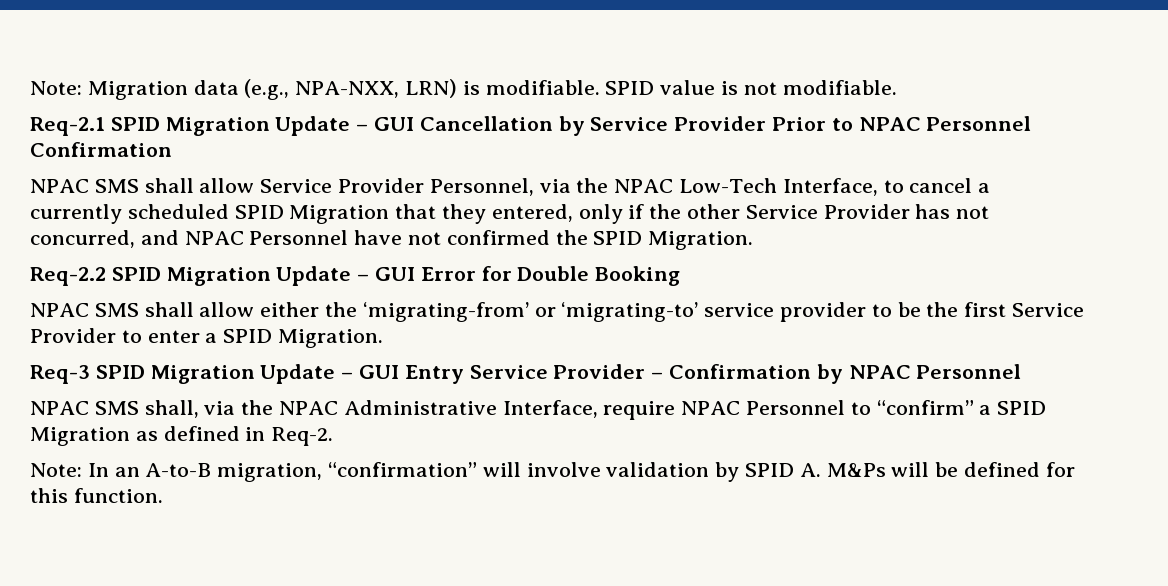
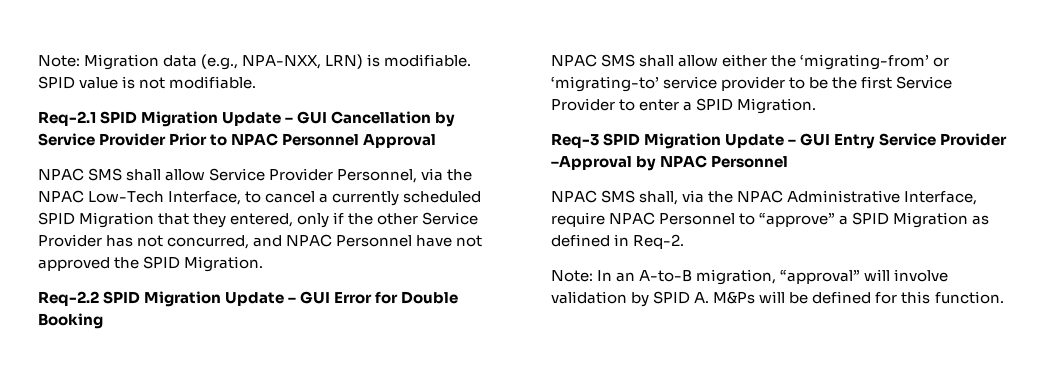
[30,142,172,157] Confirmation -> [363,134,437,148] Approval
[446,230,550,245] confirmed -> [38,257,110,271] approved
[651,364,812,379] – Confirmation -> [551,156,632,170] –Approval
[876,400,974,415] “confirm” -> [759,212,836,227] “approve”
[328,462,478,477] “confirmation” -> [780,269,861,284] “approval”

